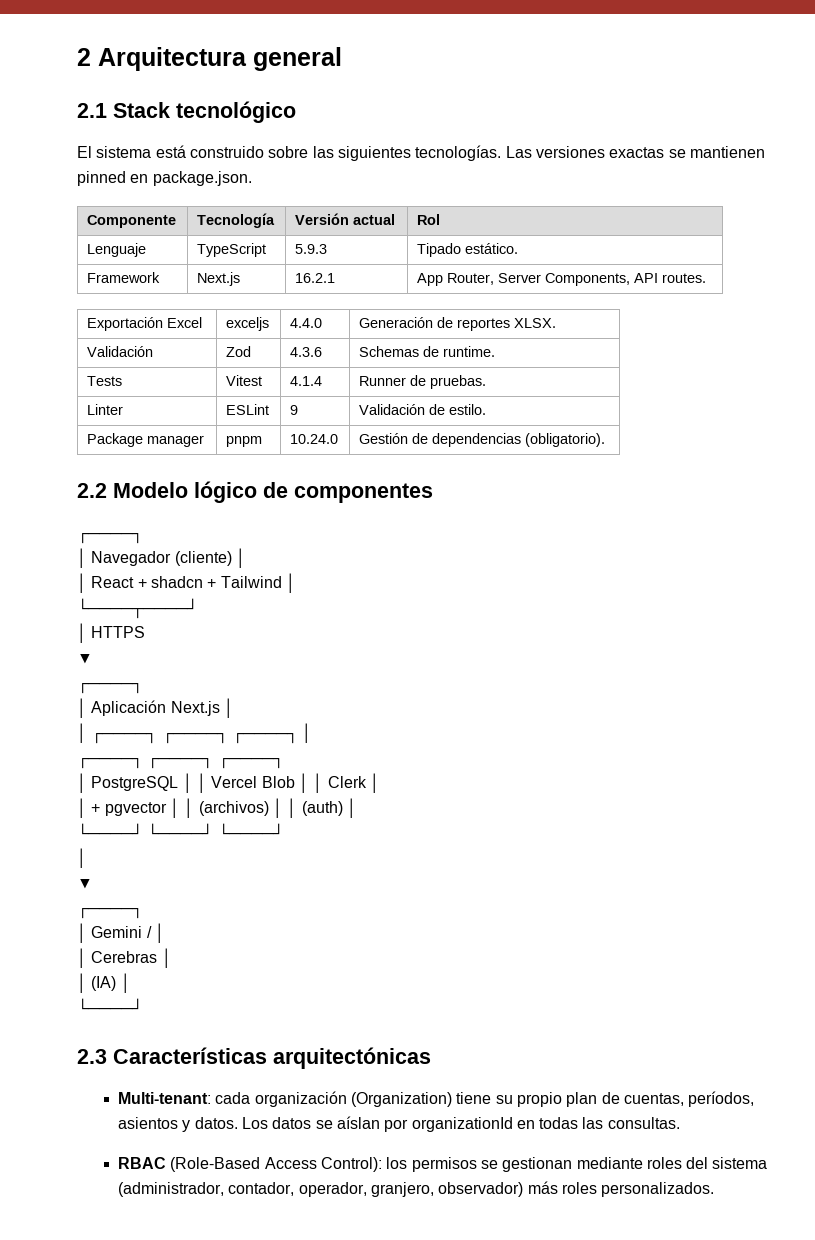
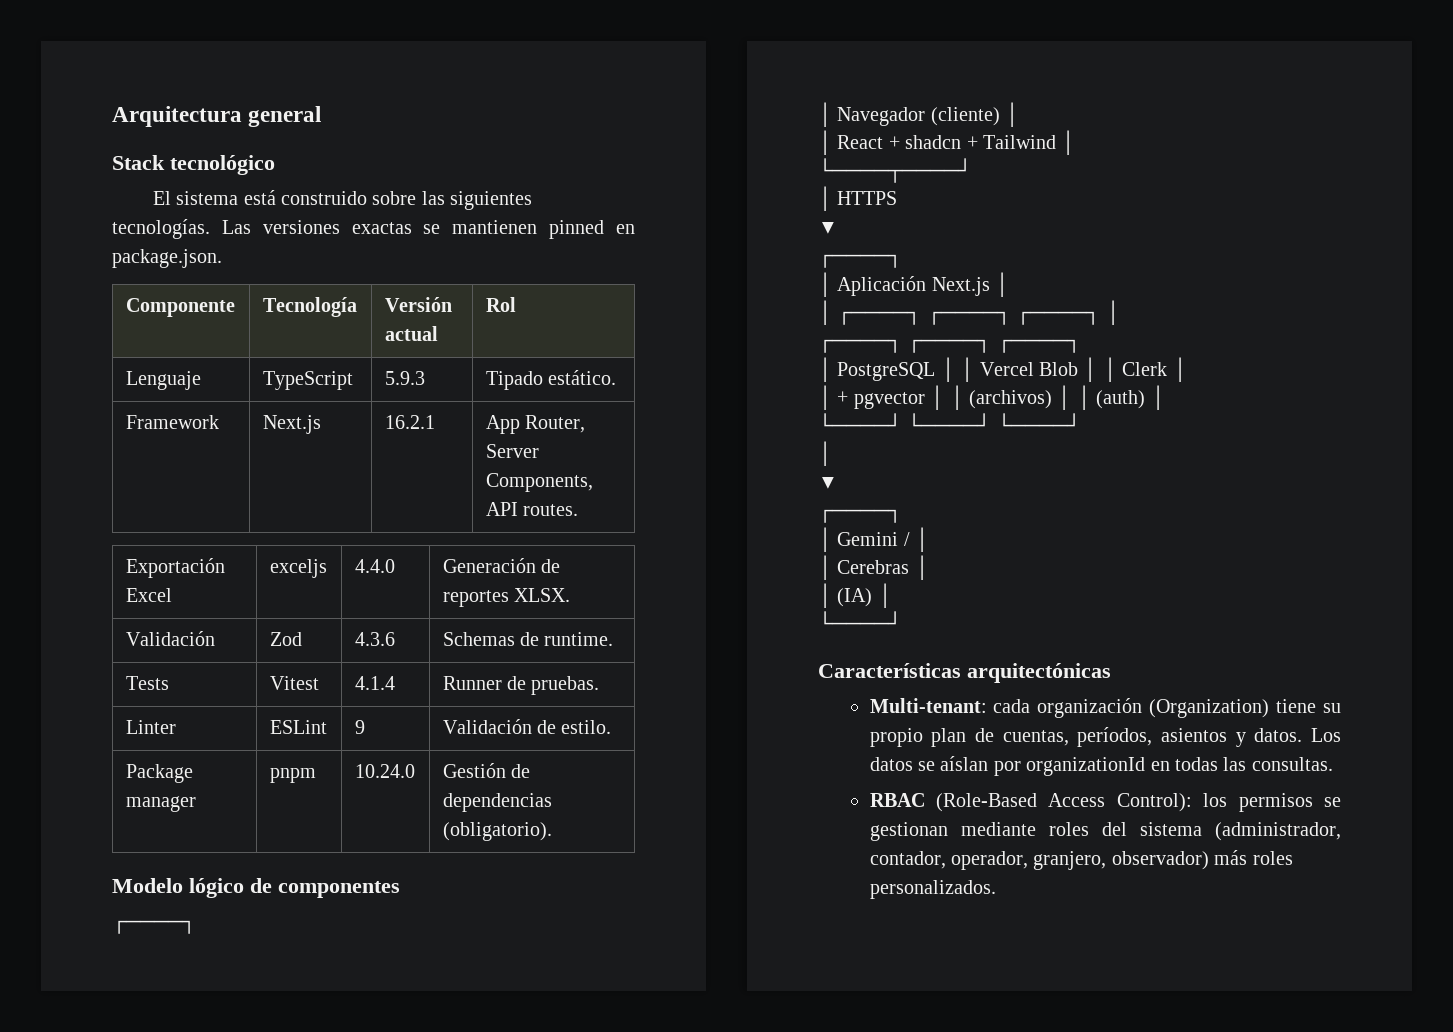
[77,48,91,66] 2 -> (112, 116) none
[77,103,107,118] 2.1 -> (322, 116) none
[77,483,107,498] 2.2 -> (552, 831) none
[77,1049,107,1064] 2.3 -> (902, 620) none

